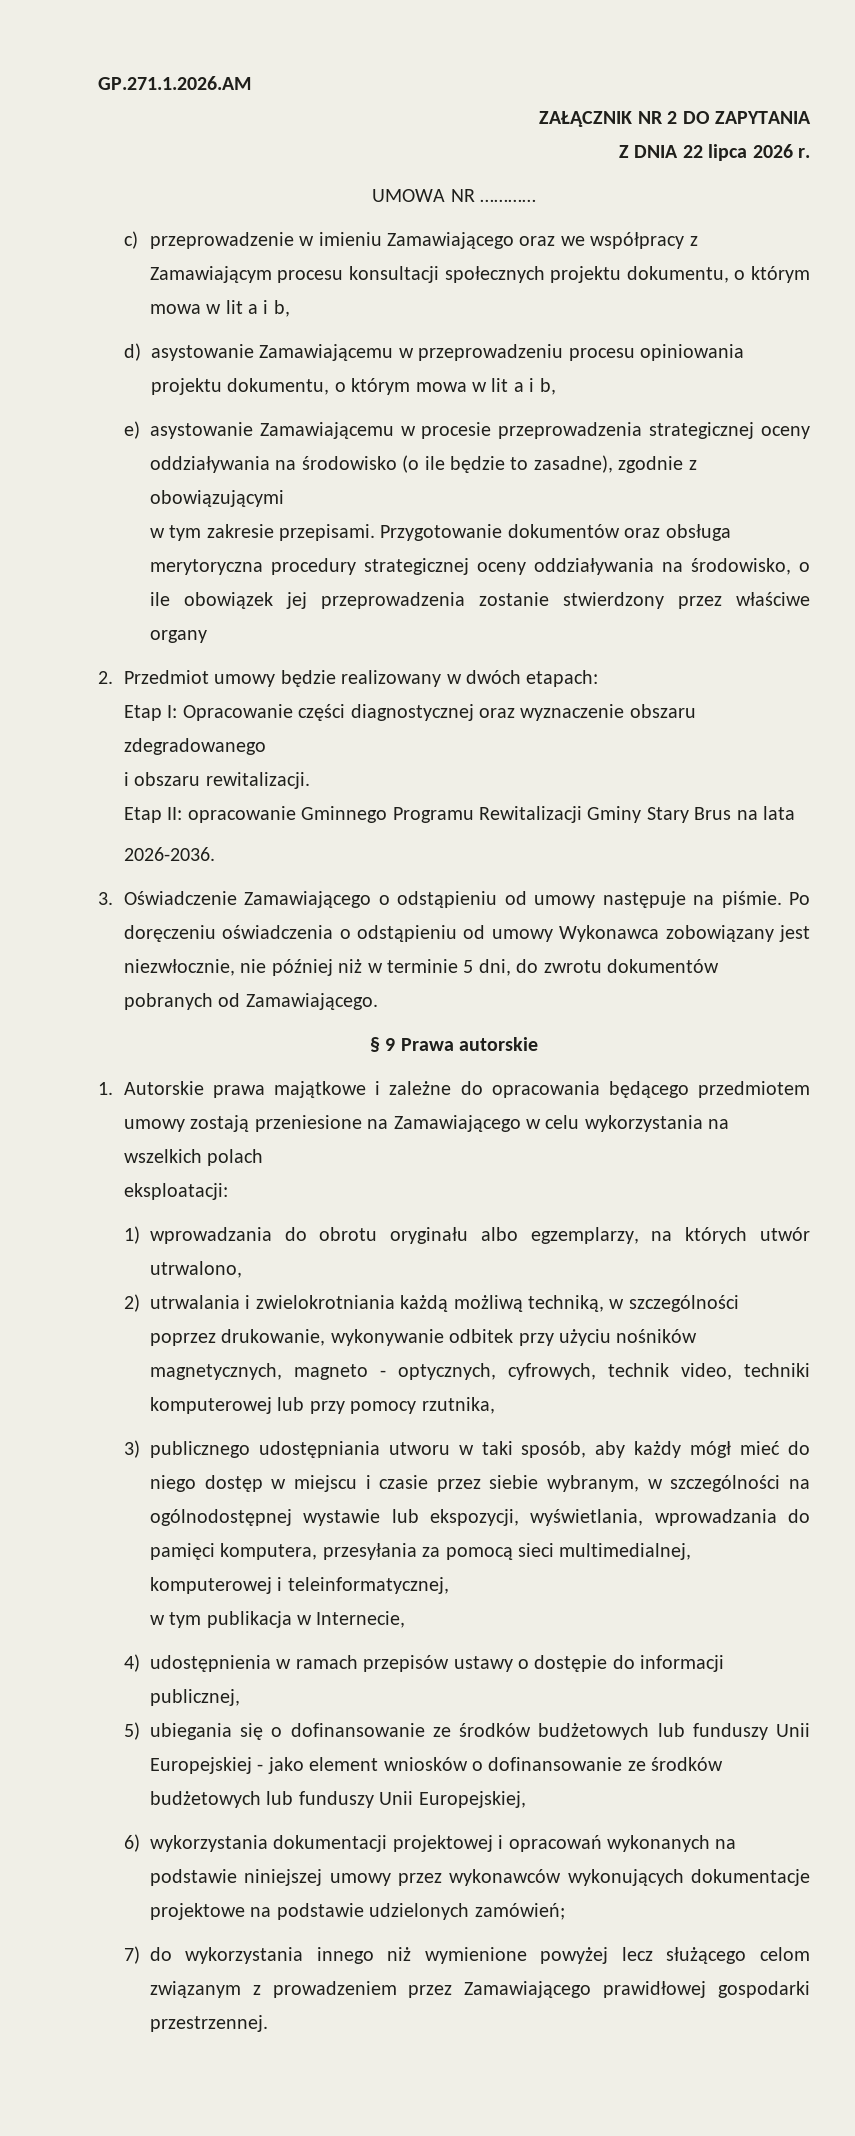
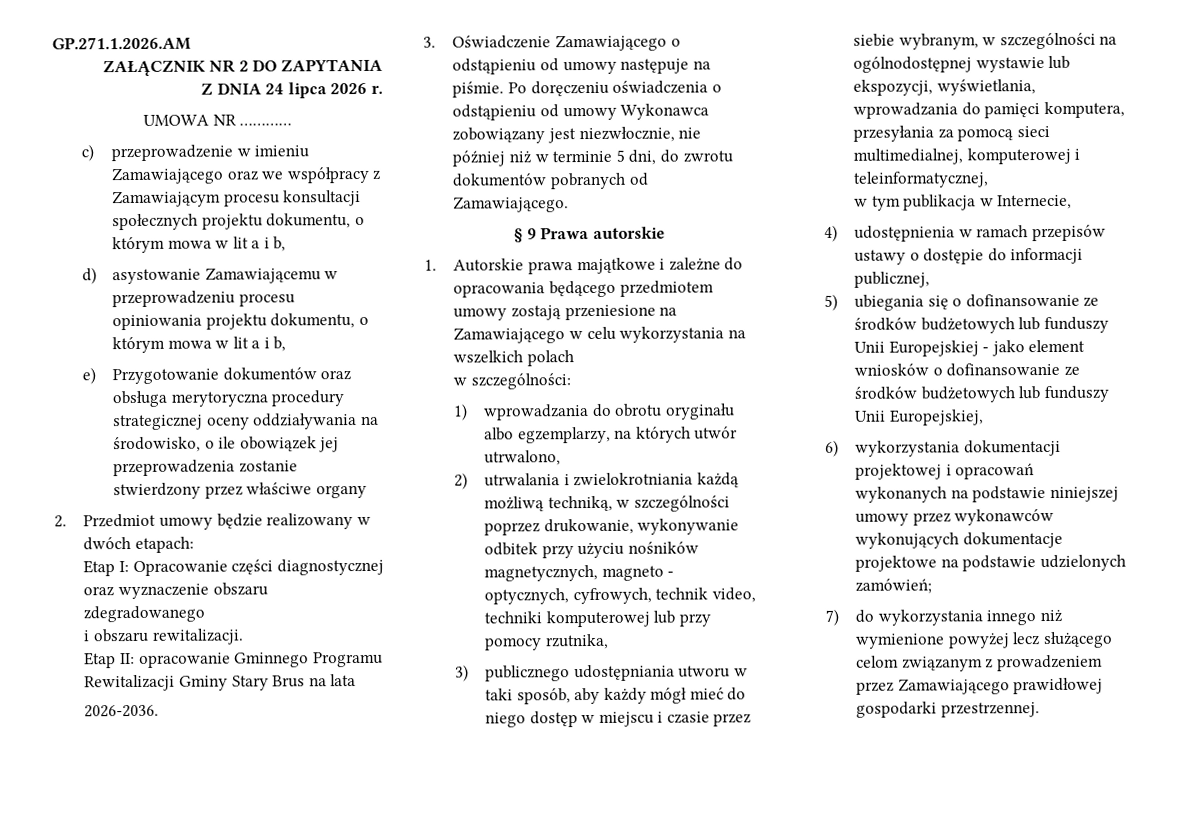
[682,145,703,158] 22 -> [265,83,285,95] 24
[149,422,810,439] [149,455,697,473] [149,490,284,507] [149,524,376,541] asystowanie Zamawiającemu w procesie przeprowadzenia strategicznej oceny oddziaływania na środowisko (o ile będzie to zasadne), zgodnie z obowiązującymi // w tym zakresie przepisami. -> (97, 376) none
[123,1183,228,1200] eksploatacji: -> [453,373,572,390] w szczególności:

